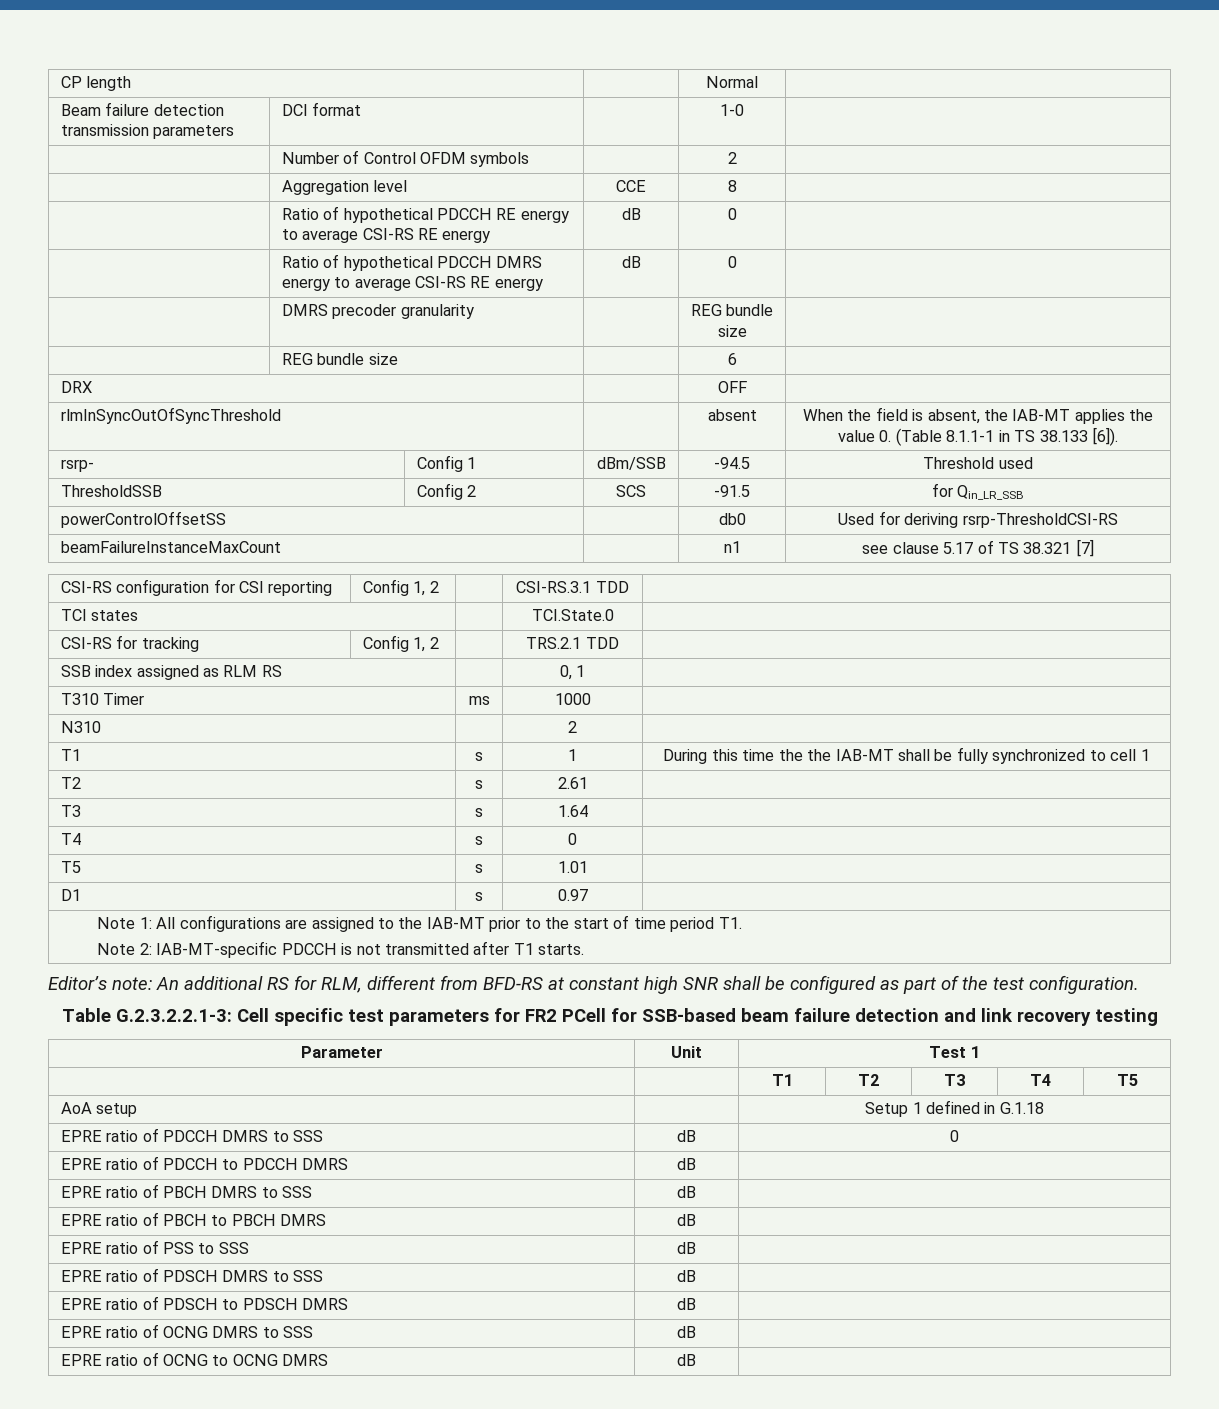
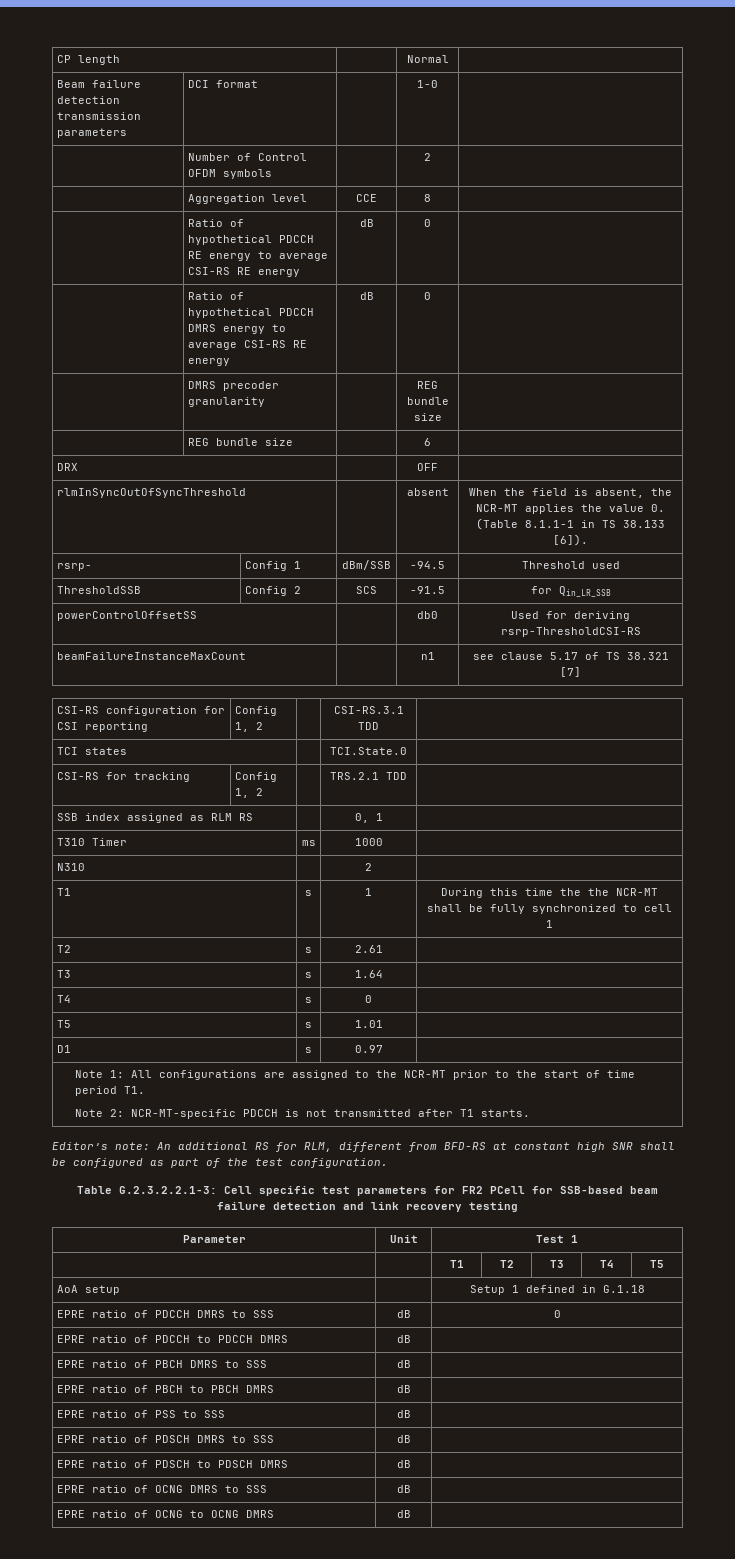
[1012,409,1071,421] IAB-MT -> [476,504,518,512] NCR-MT
[835,749,894,761] IAB-MT -> [616,888,658,896] NCR-MT
[426,917,485,929] IAB-MT -> [403,1070,446,1078] NCR-MT
[156,941,278,958] IAB-MT-specific -> [130,1109,236,1119] NCR-MT-specific

